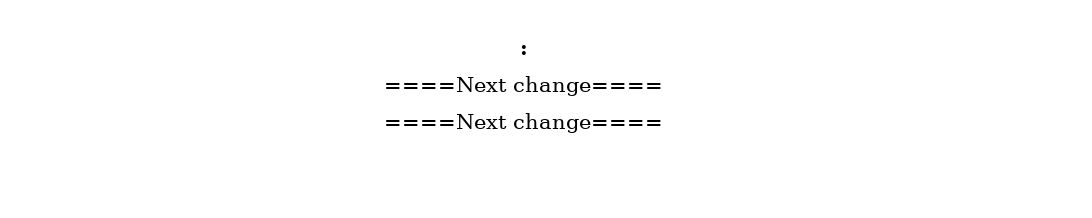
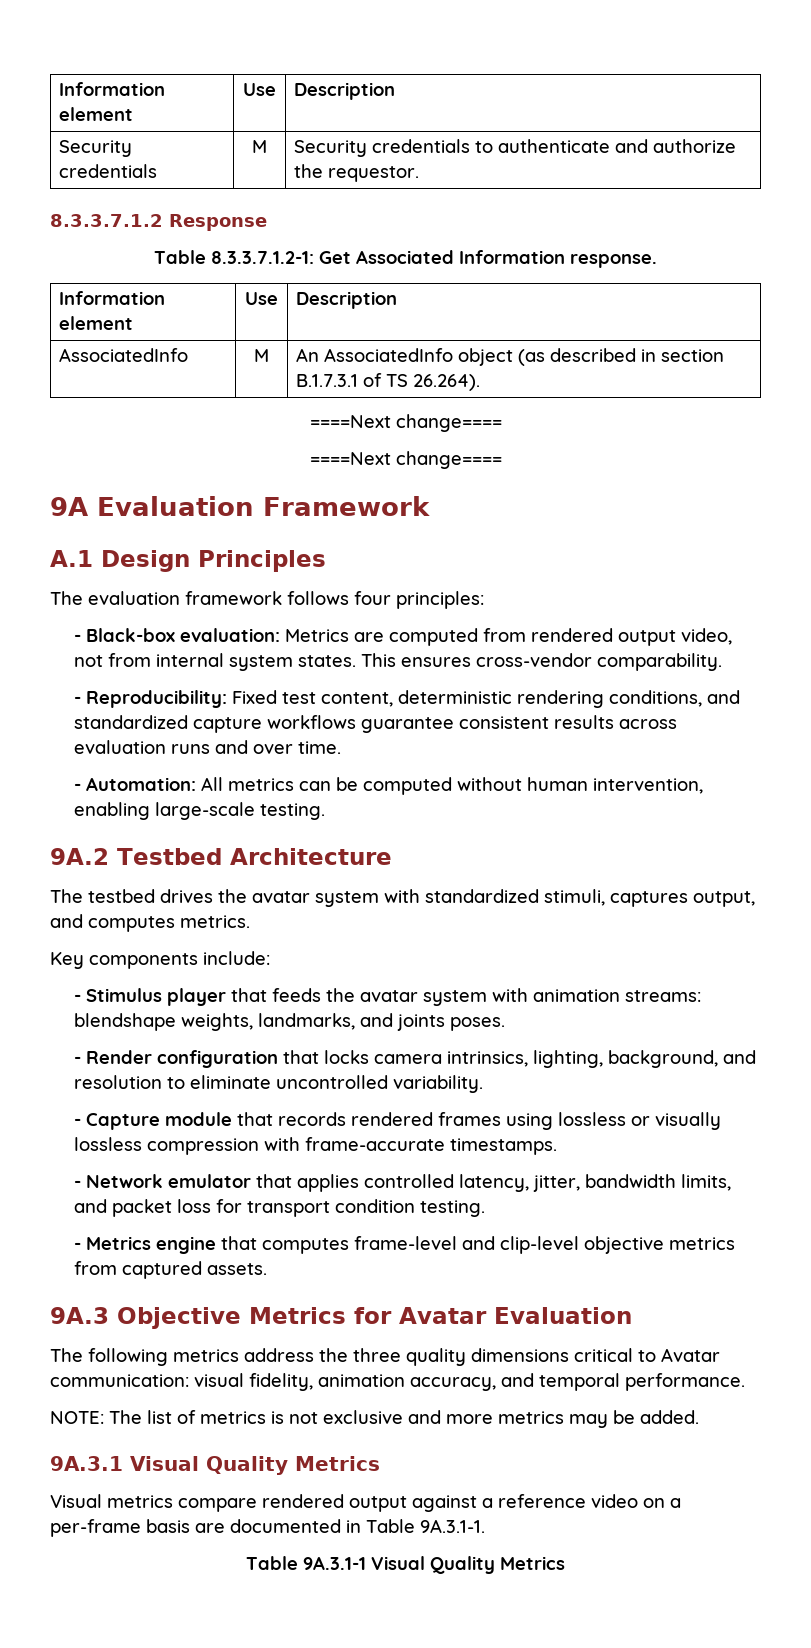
[519,45,528,55] [384,76,663,96] [384,113,663,133] : // ====Next change==== // ====Next change==== -> [59,82,166,96] [59,107,134,121] [243,83,276,96] [294,82,396,100] [59,140,133,157] [59,164,158,178] [252,140,267,153] [294,139,737,157] [294,164,420,182] [50,214,267,231] [154,250,657,268] [59,291,166,305] [59,316,134,330] [245,292,278,305] [296,291,398,309] [59,348,189,362] [254,349,269,362] [296,348,725,366] [296,373,481,391] [309,414,502,432] [309,451,502,469] [50,496,430,516] [50,550,326,572] [50,591,484,609] [74,628,733,646] [74,653,723,671] [74,690,741,708] [74,715,678,733] [74,740,342,754] [74,777,704,795] [74,802,326,820] [50,848,392,865] [50,889,755,907] [50,914,250,932] [50,951,270,969] [74,988,702,1006] [74,1013,506,1031] [74,1050,757,1068] [74,1075,484,1093] [74,1112,722,1130] [74,1137,558,1155] [74,1174,732,1192] [74,1199,486,1217] [74,1236,736,1254] [74,1261,268,1279] [50,1307,632,1329] [50,1348,720,1366] [50,1373,745,1391] [50,1410,699,1428] [50,1456,380,1475] [50,1494,681,1512] [50,1519,485,1537] [246,1556,565,1574] Information element | Use | Description // Security credentials | M | Security credentials to authenticate and authorize the requestor. // 8.3.3.7.1.2 Response // Table 8.3.3.7.1.2-1: Get Associated Information response. // Information element | Use | Description // AssociatedInfo | M | An AssociatedInfo object (as described in section B.1.7.3.1 of TS 26.264). // ====Next change==== // ====Next change==== // 9A Evaluation Framework // A.1 Design Principles // The evaluation framework follows four principles: // - Black-box evaluation: Metrics are computed from rendered output video, not from internal system states. This ensures cross-vendor comparability. // - Reproducibility: Fixed test content, deterministic rendering conditions, and standardized capture workflows guarantee consistent results across evaluation runs and over time. // - Automation: All metrics can be computed without human intervention, enabling large-scale testing. // 9A.2 Testbed Architecture // The testbed drives the avatar system with standardized stimuli, captures output, and computes metrics. // Key components include: // - Stimulus player that feeds the avatar system with animation streams: blendshape weights, landmarks, and joints poses. // - Render configuration that locks camera intrinsics, lighting, background, and resolution to eliminate uncontrolled variability. // - Capture module that records rendered frames using lossless or visually lossless compression with frame-accurate timestamps. // - Network emulator that applies controlled latency, jitter, bandwidth limits, and packet loss for transport condition testing. // - Metrics engine that computes frame-level and clip-level objective metrics from captured assets. // 9A.3 Objective Metrics for Avatar Evaluation // The following metrics address the three quality dimensions critical to Avatar communication: visual fidelity, animation accuracy, and temporal performance. // NOTE: The list of metrics is not exclusive and more metrics may be added. // 9A.3.1 Visual Quality Metrics // Visual metrics compare rendered output against a reference video on a per-frame basis are documented in Table 9A.3.1-1. // Table 9A.3.1-1 Visual Quality Metrics

